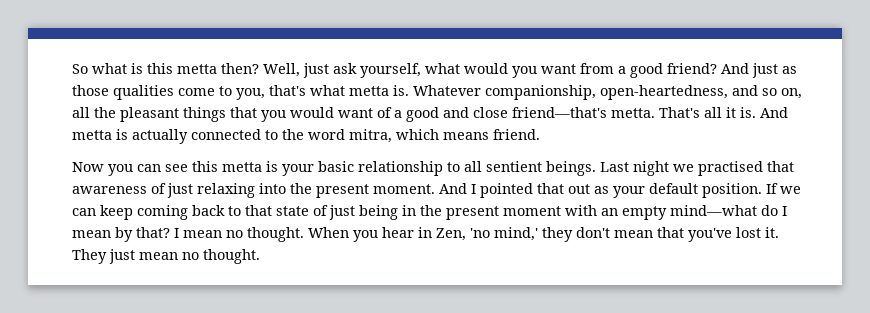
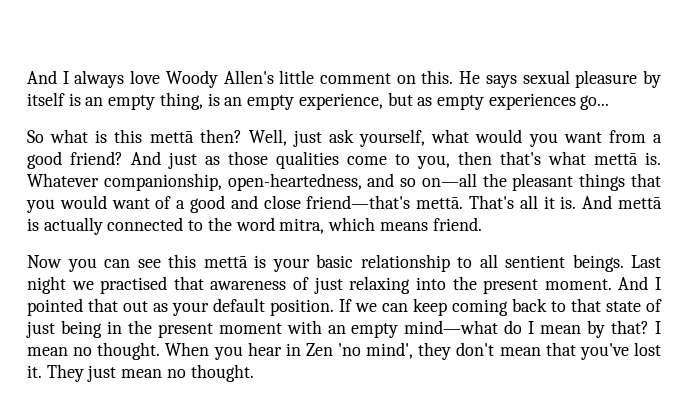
(72, 69) none -> [27,70,661,88] [27,92,610,110] And I always love Woody Allen's little comment on this. He says sexual pleasure by itself is an empty thing, is an empty experience, but as empty experiences go... //
[177,64,217,74] metta -> [149,131,194,143] mettā
(265, 94) none -> [458,151,492,165] then
[349,86,389,96] metta -> [594,153,638,165] mettā
[781,88,802,99] [72,107,90,118] on, all -> [421,173,477,187] on—all
[611,108,655,118] metta. -> [416,197,464,209] mettā.
[72,130,112,140] metta -> [617,197,662,209] mettā
[222,162,262,172] metta -> [203,256,248,268] mettā
[436,227,538,241] Zen, 'no mind,' -> [305,342,414,359] Zen 'no mind',

